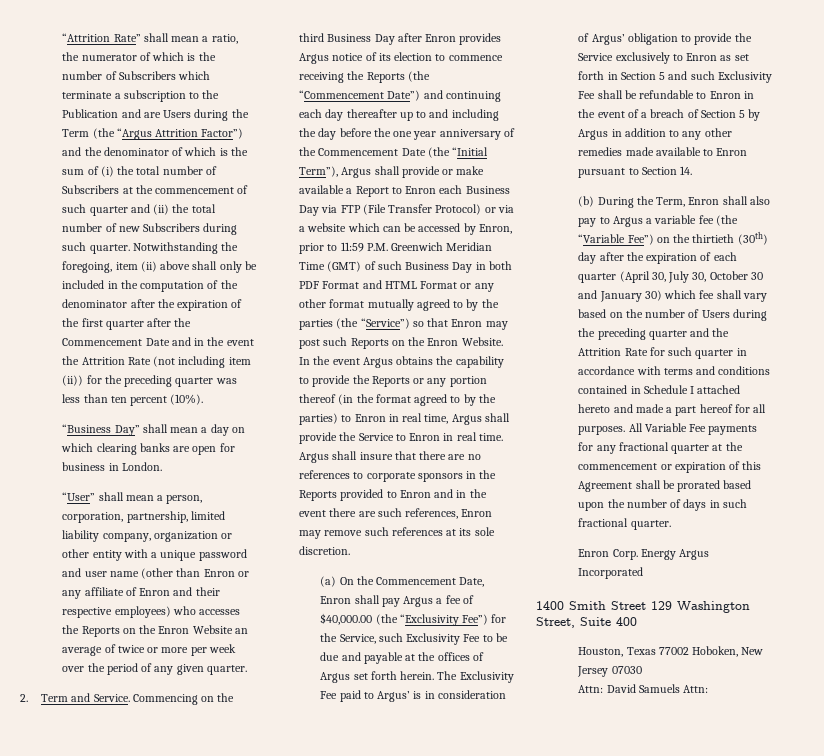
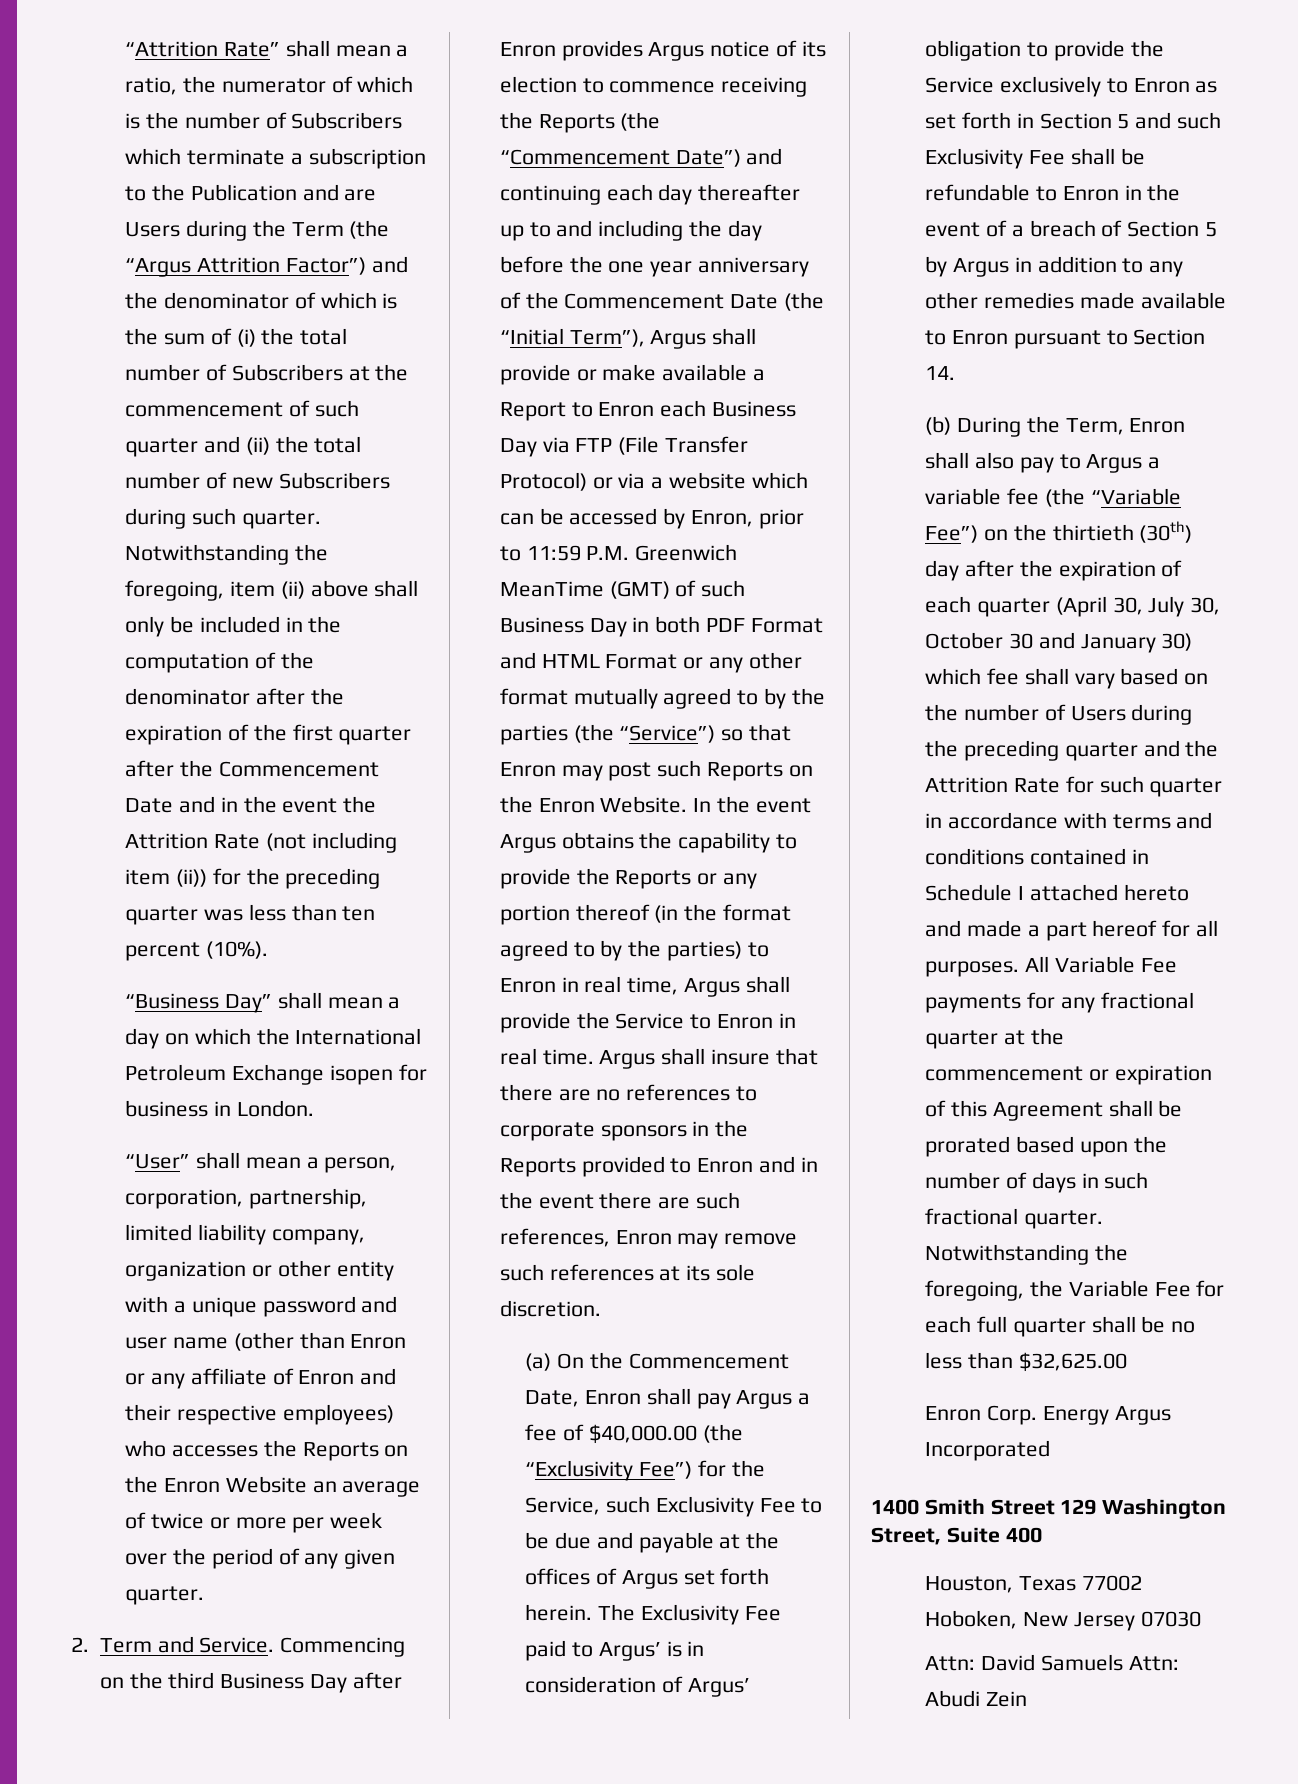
[96,443,217,455] clearing banks are open -> [256,1028,422,1045] [125,1064,393,1085] the International Petroleum Exchange isopen
[446,242,493,251] [299,262,326,270] Meridian Time -> [499,581,604,597] MeanTime
(671, 525) none -> [925,1244,1128,1265] [925,1280,1225,1301] [925,1316,1196,1337] [925,1352,1127,1372] Notwithstanding the foregoing, the Variable Fee for each full quarter shall be no less than $32,625.00
(709, 689) none -> [925,1690,1027,1707] Abudi Zein

